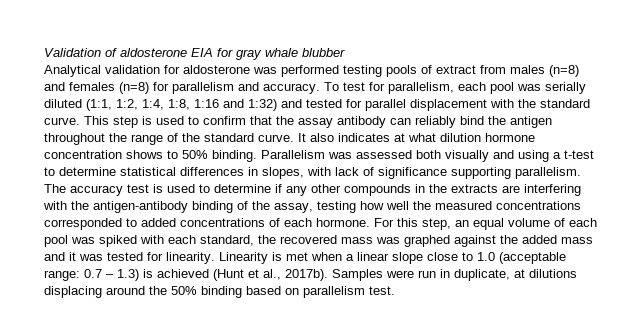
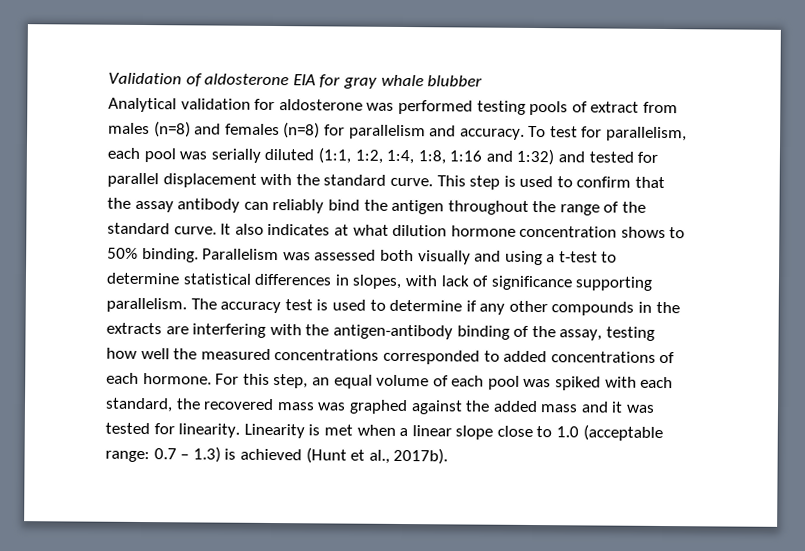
[332,269,577,281] [44,286,395,298] Samples were run in duplicate, at dilutions displacing around the 50% binding based on parallelism test. -> (449, 456) none

